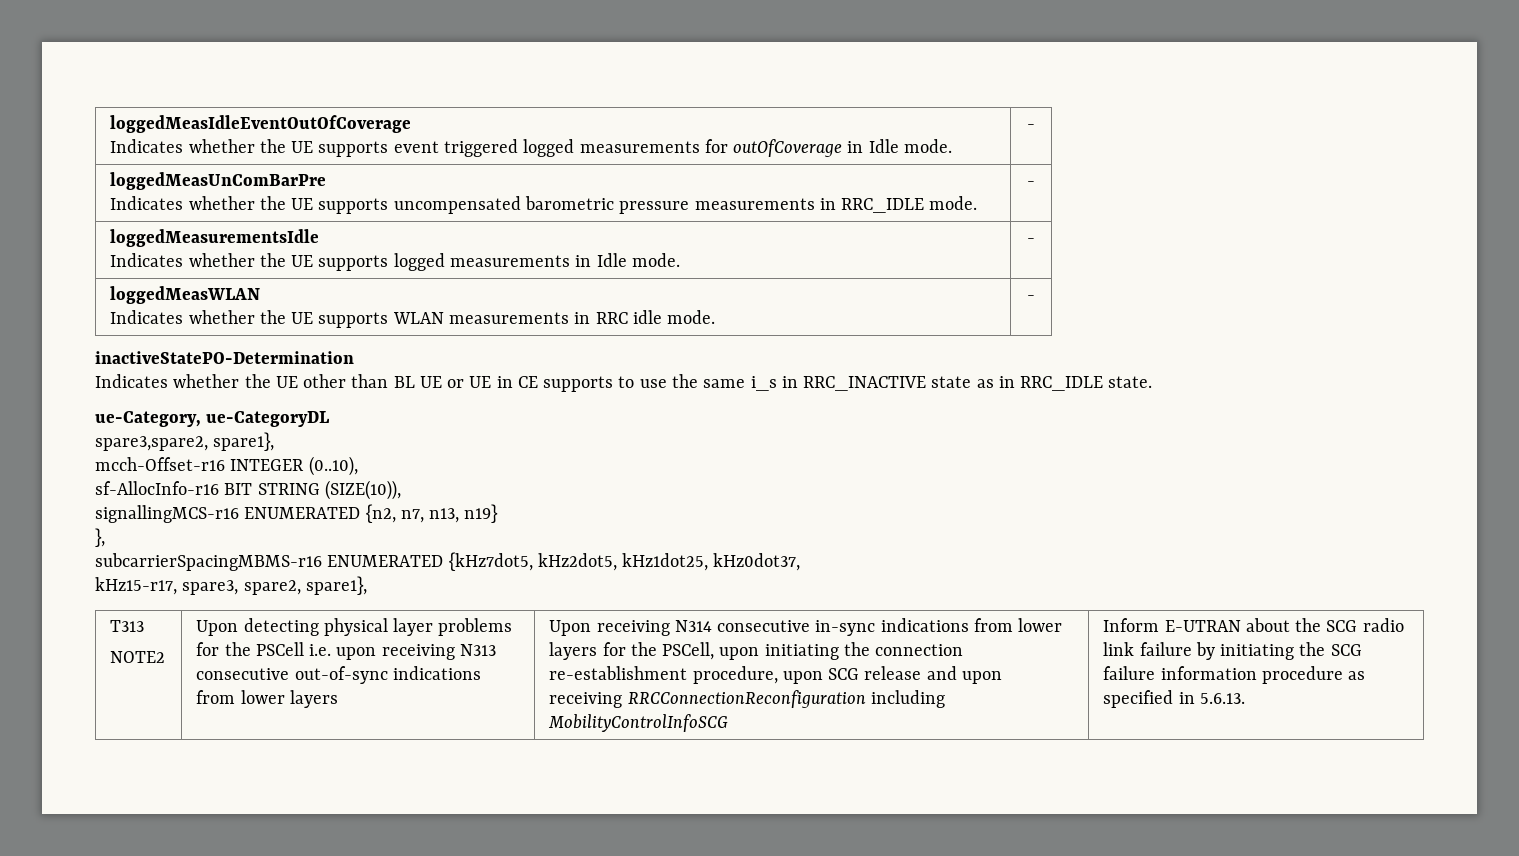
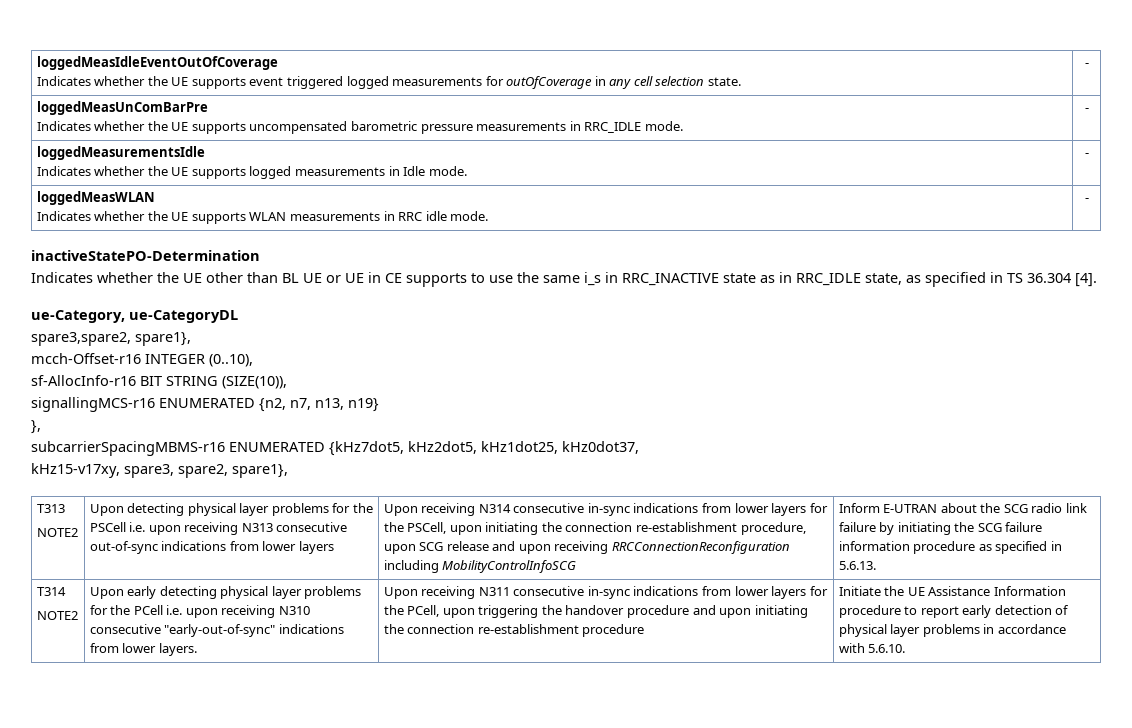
[868,139,952,153] Idle mode. -> [609,76,741,89] any cell selection state.
[1108,376,1153,388] state. -> [865,272,1097,287] state, as specified in TS 36.304 [4].
[95,577,177,595] kHz15-r17, -> [31,463,120,478] kHz15-v17xy,
(1245, 698) none -> [36,587,66,596] [36,611,78,620] [89,586,362,599] [89,605,310,618] [89,624,344,637] [89,643,197,656] [383,586,828,599] [383,605,808,618] [383,624,645,637] [838,586,1066,596] [838,605,1070,618] [838,624,1066,637] [838,643,906,653] // T314 // NOTE2 | Upon early detecting physical layer problems for the PCell i.e. upon receiving N310 consecutive "early-out-of-sync" indications from lower layers. | Upon receiving N311 consecutive in-sync indications from lower layers for the PCell, upon triggering the handover procedure and upon initiating the connection re-establishment procedure | Initiate the UE Assistance Information procedure to report early detection of physical layer problems in accordance with 5.6.10.

